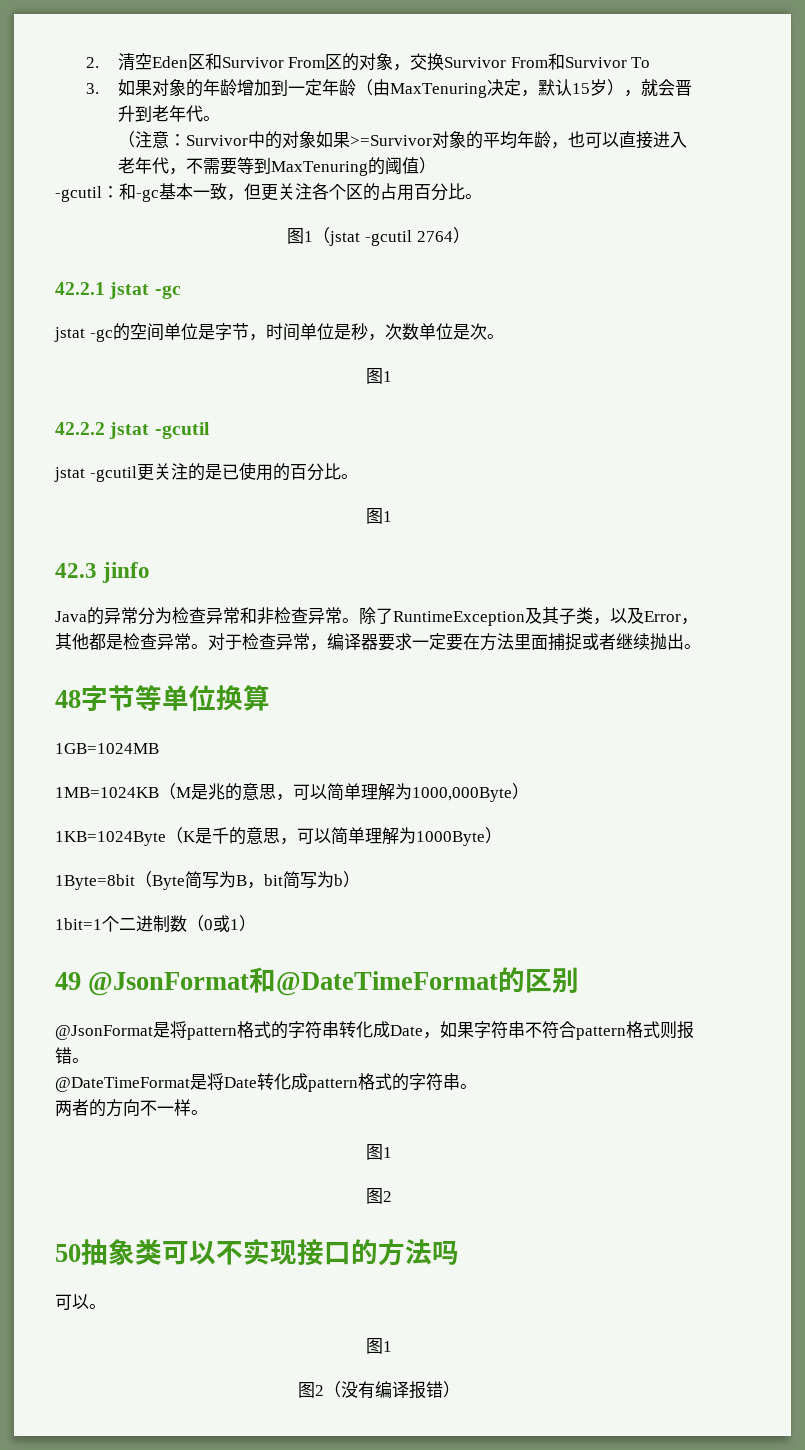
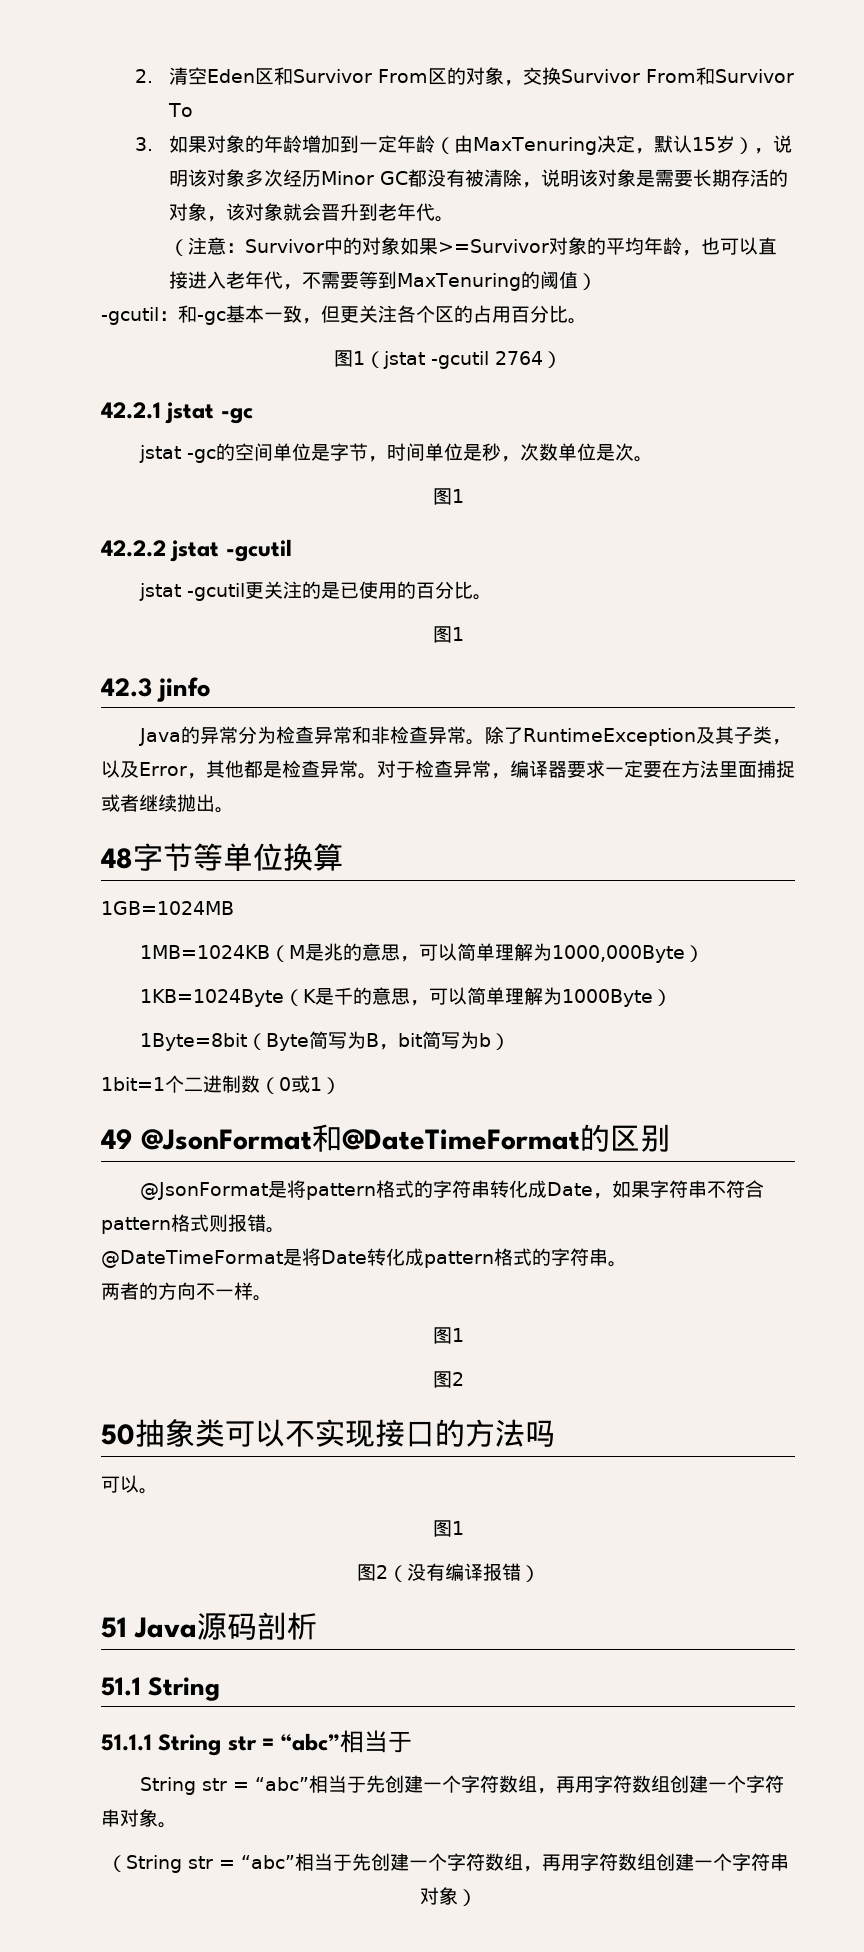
(641, 93) none -> [772,135,792,153] [168,169,788,188] [168,203,283,222] 说明该对象多次经历Minor GC都没有被清除，说明该对象是需要长期存活的对象，该对象
(460, 1389) none -> [101,1612,317,1640] [101,1677,221,1701] [101,1730,413,1756] [139,1775,784,1795] [101,1809,177,1828] [107,1853,789,1873] [419,1887,477,1906] // 51 Java源码剖析 // 51.1 String // 51.1.1 String str = “abc”相当于 // String str = “abc”相当于先创建一个字符数组，再用字符数组创建一个字符串对象。 // （String str = “abc”相当于先创建一个字符数组，再用字符数组创建一个字符串对象）

